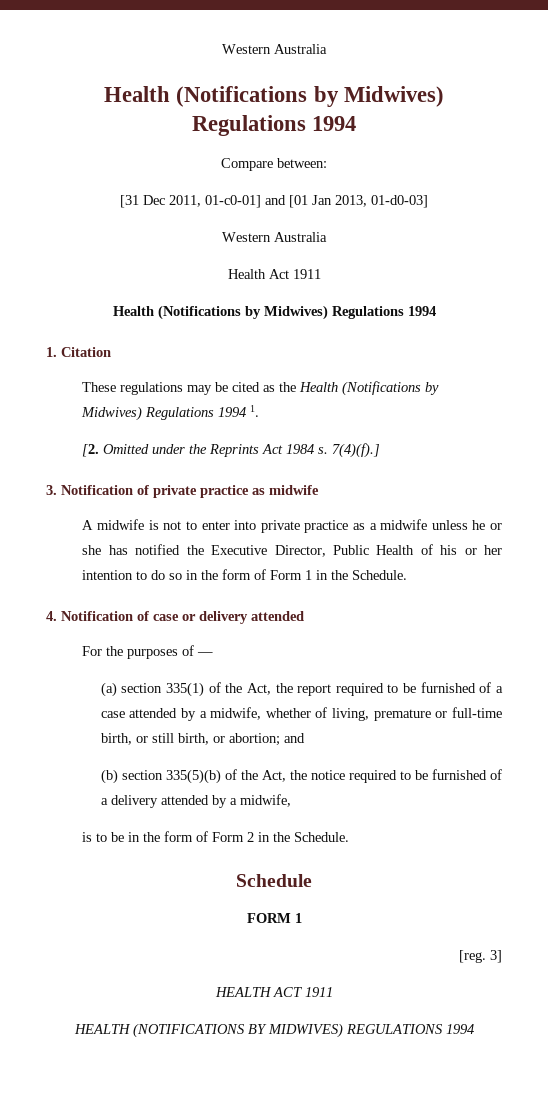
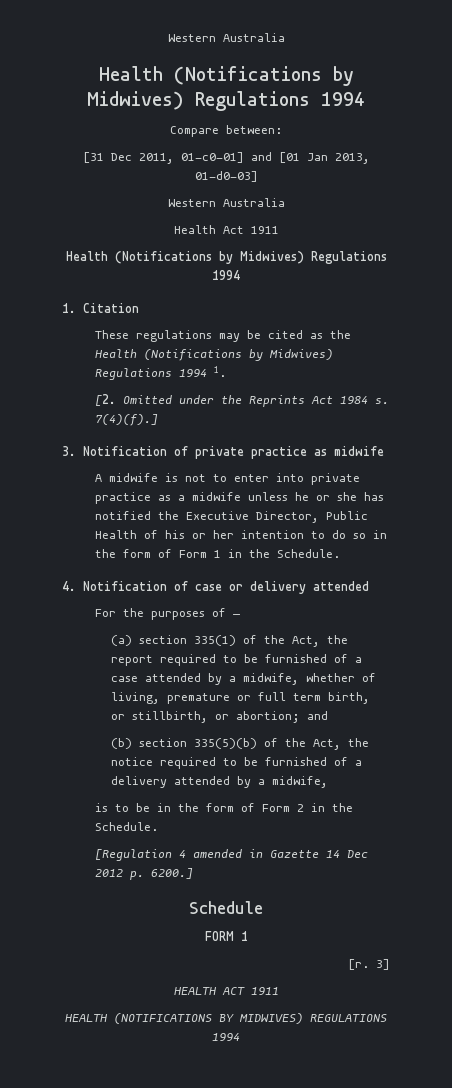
[452,707,502,718] [100,733,209,745] full-time birth, or still birth, -> [258,692,371,704] [111,711,209,723] full term birth, or stillbirth,
(350, 837) none -> [94,849,368,861] [94,868,193,880] // [Regulation 4 amended in Gazette 14 Dec 2012 p. 6200.]
[459,950,486,963] [reg. -> [348,959,369,970] [r.

